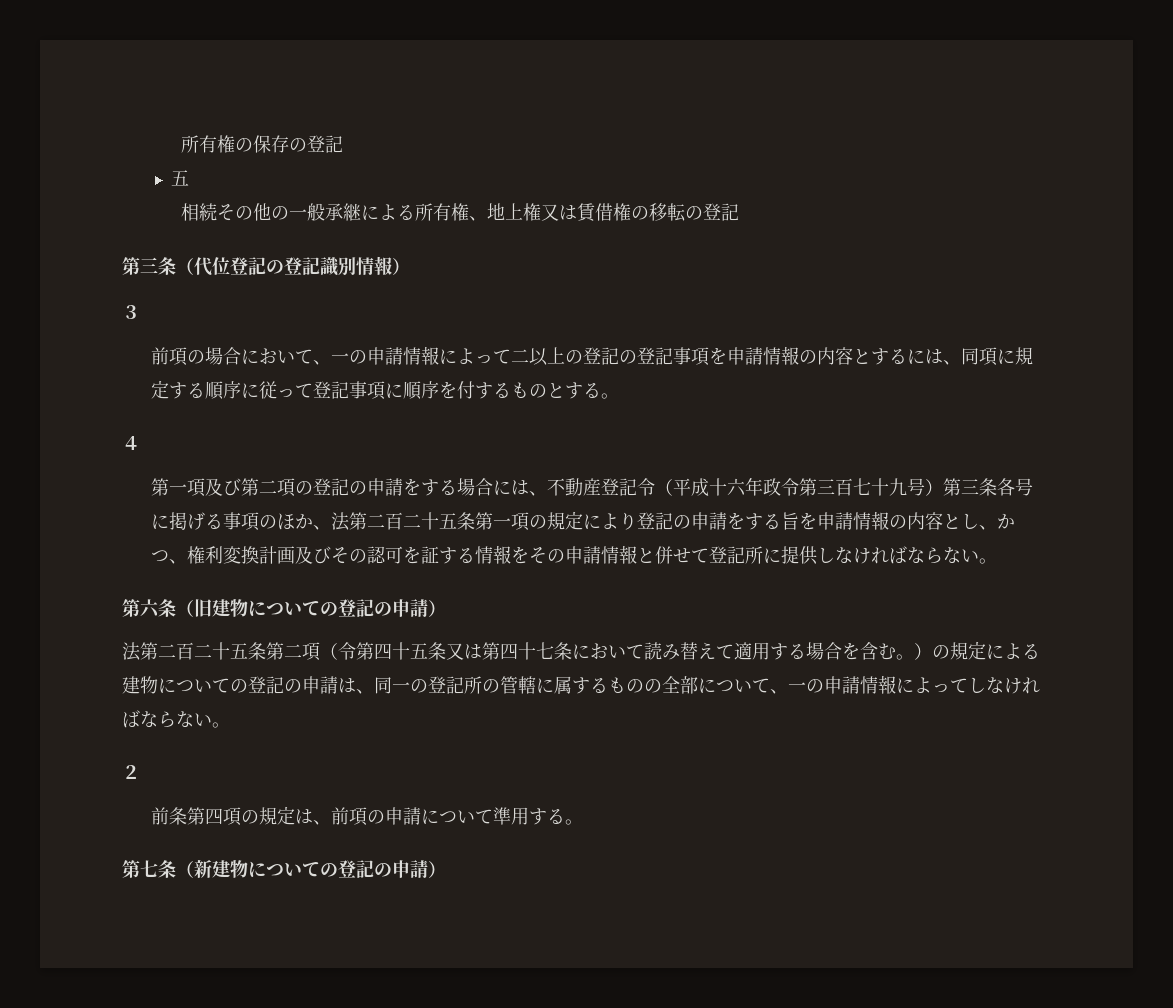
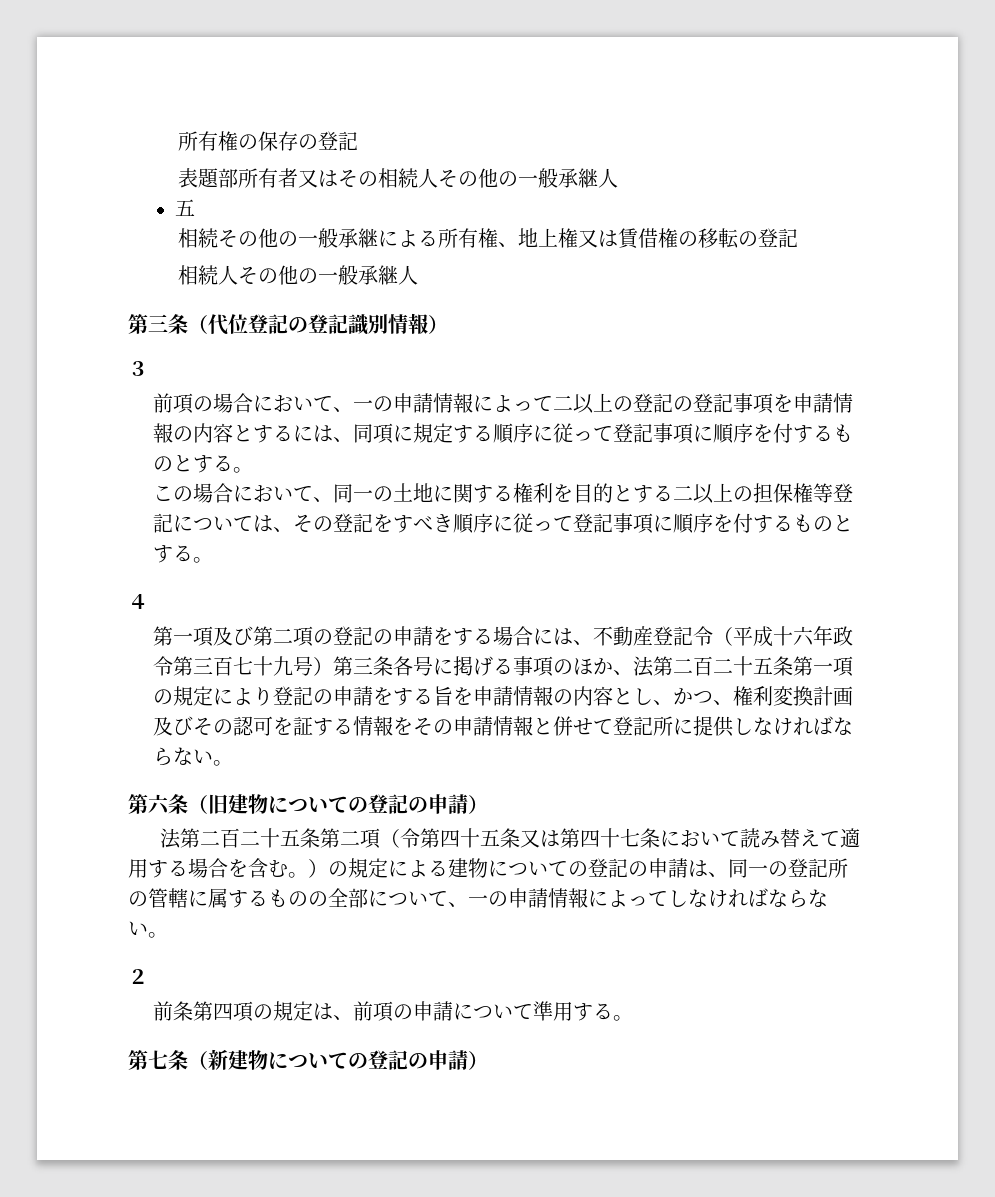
(343, 144) none -> [178,168,619,188] // 表題部所有者又はその相続人その他の一般承継人
(739, 212) none -> [178,265,419,285] // 相続人その他の一般承継人
(620, 396) none -> [153,483,854,504] [153,513,854,534] [153,545,214,563] // この場合において、同一の土地に関する権利を目的とする二以上の担保権等登記については、その登記をすべき順序に従って登記事項に順序を付するものとする。

